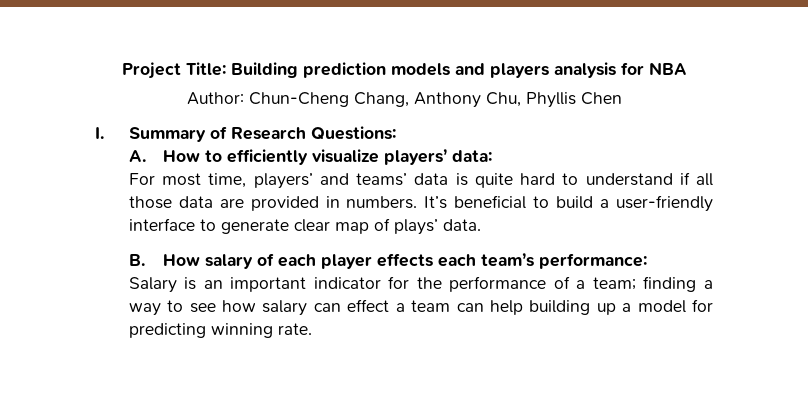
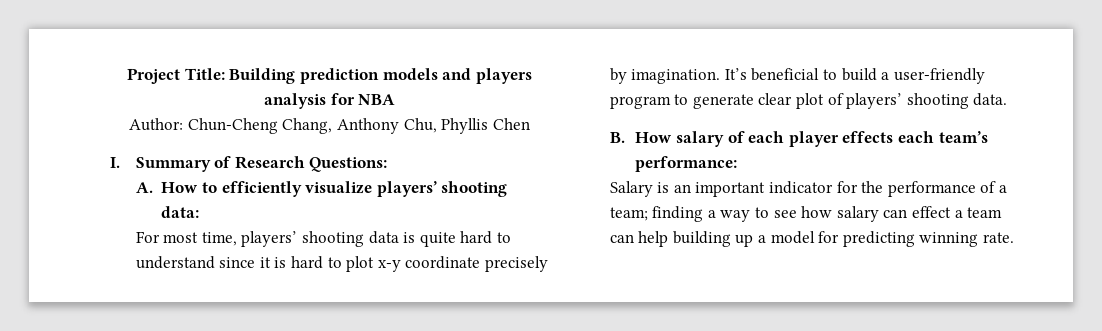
(447, 157) none -> [441,181,508,197] shooting
[319,173,408,186] and teams’ -> [302,231,365,247] shooting
[679,172,713,186] [128,196,418,211] if all those data are provided in numbers. -> [219,256,548,272] [609,68,721,84] since it is hard to plot x-y coordinate precisely by imagination.
[128,218,195,231] interface -> [609,96,671,109] program
[334,218,438,235] map of plays’ -> [796,93,969,109] plot of players’ shooting

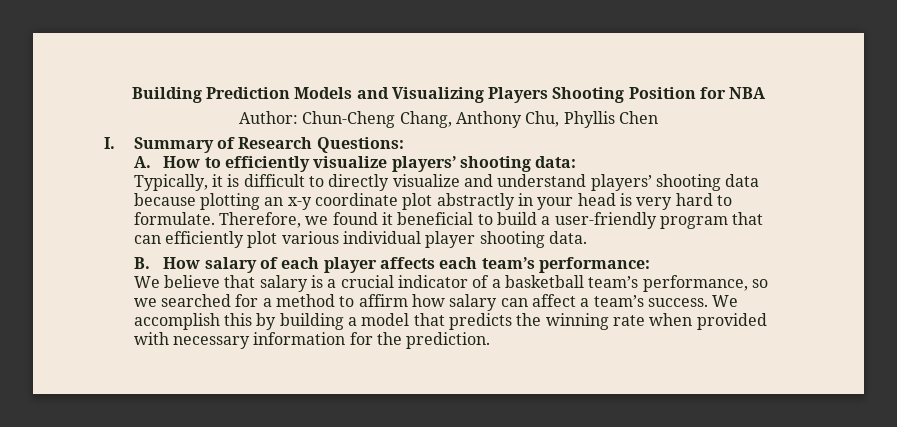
[127,68,532,84] [263,93,326,109] Project Title: Building prediction models and players analysis -> [131,87,696,103] Building Prediction Models and Visualizing Players Shooting Position
[135,231,511,247] [135,256,548,272] [609,68,747,84] For most time, players’ shooting data is quite hard to understand since it is hard to plot x-y coordinate precisely by imagination. It’s -> [133,174,760,191] [133,193,732,210] [133,212,393,228] Typically, it is difficult to directly visualize and understand players’ shooting data because plotting an x-y coordinate plot abstractly in your head is very hard to formulate. Therefore, we found it
[674,93,903,109] to generate clear plot of players’ -> [732,212,764,225] [133,231,476,248] that can efficiently plot various individual player
[842,131,894,143] effects -> [379,257,435,269] affects
[609,181,1007,197] [609,206,1003,222] [609,231,1014,247] Salary is an important indicator for the performance of a team; finding a way to see how salary can effect a team can help building up a model for predicting winning rate. -> [133,275,768,292] [133,294,739,311] [133,313,767,330] [133,332,491,349] We believe that salary is a crucial indicator of a basketball team’s performance, so we searched for a method to affirm how salary can affect a team’s success. We accomplish this by building a model that predicts the winning rate when provided with necessary information for the prediction.

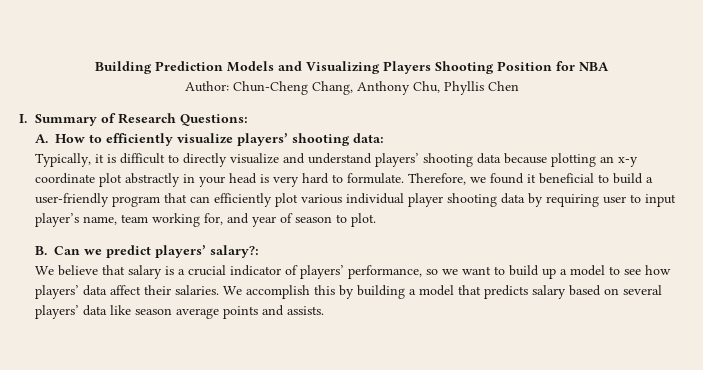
[548,231,587,244] [133,257,650,273] data. // B. How salary of each player affects each team’s performance: -> [501,193,677,207] [35,213,377,227] [35,245,260,258] data by requiring user to input player’s name, team working for, and year of season to plot. // B. Can we predict players’ salary?:
[491,275,768,292] [133,294,708,311] a basketball team’s performance, so we searched for a method to affirm how salary can affect a team’s success. -> [300,265,672,279] [35,285,220,299] players’ performance, so we want to build up a model to see how players’ data affect their salaries.
[516,313,767,330] [133,332,491,349] the winning rate when provided with necessary information for the prediction. -> [532,285,663,299] [35,305,325,319] salary based on several players’ data like season average points and assists.

